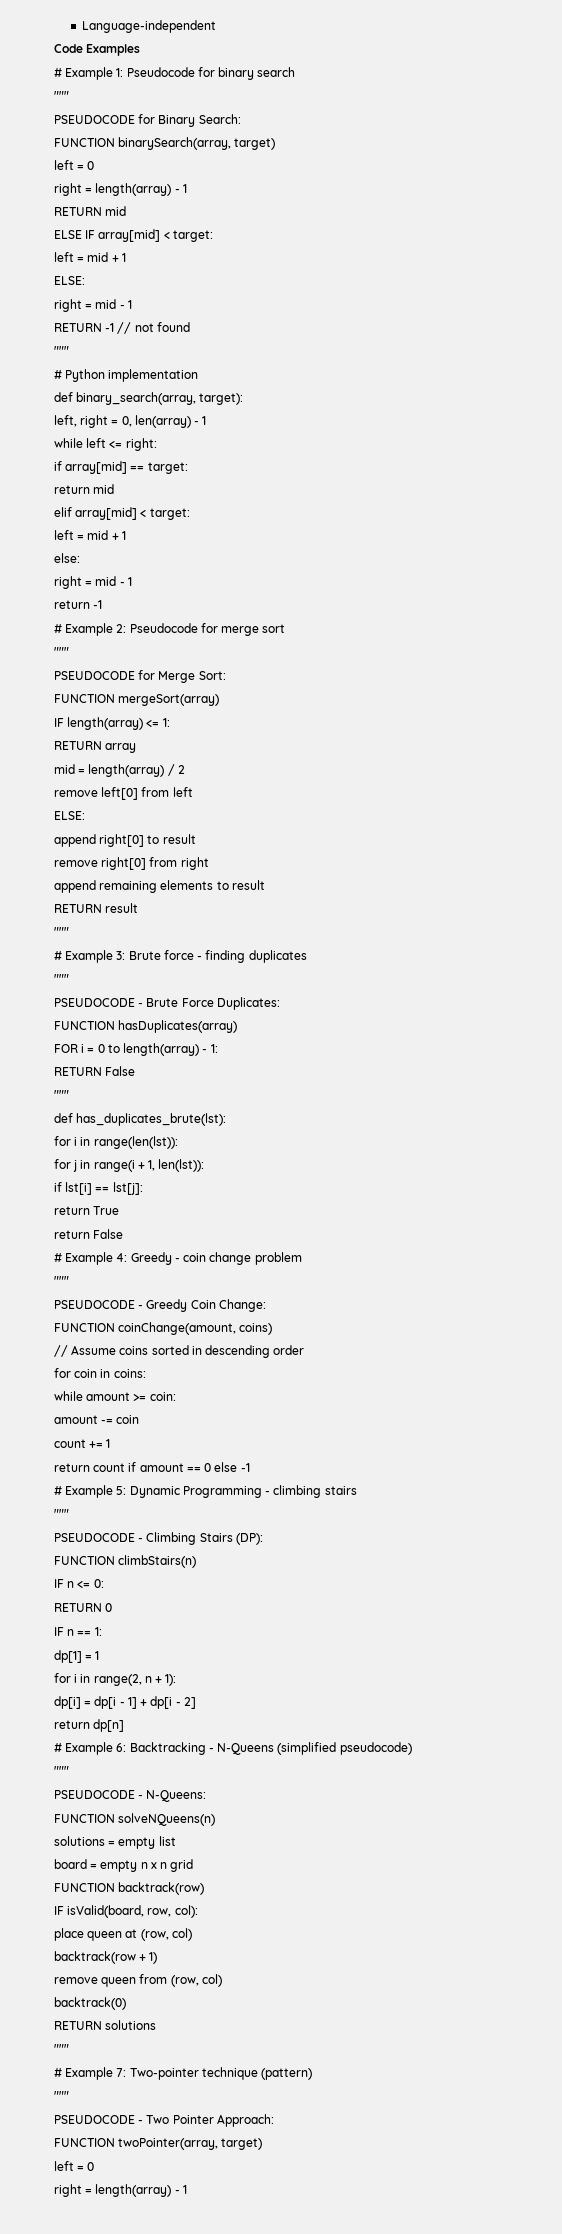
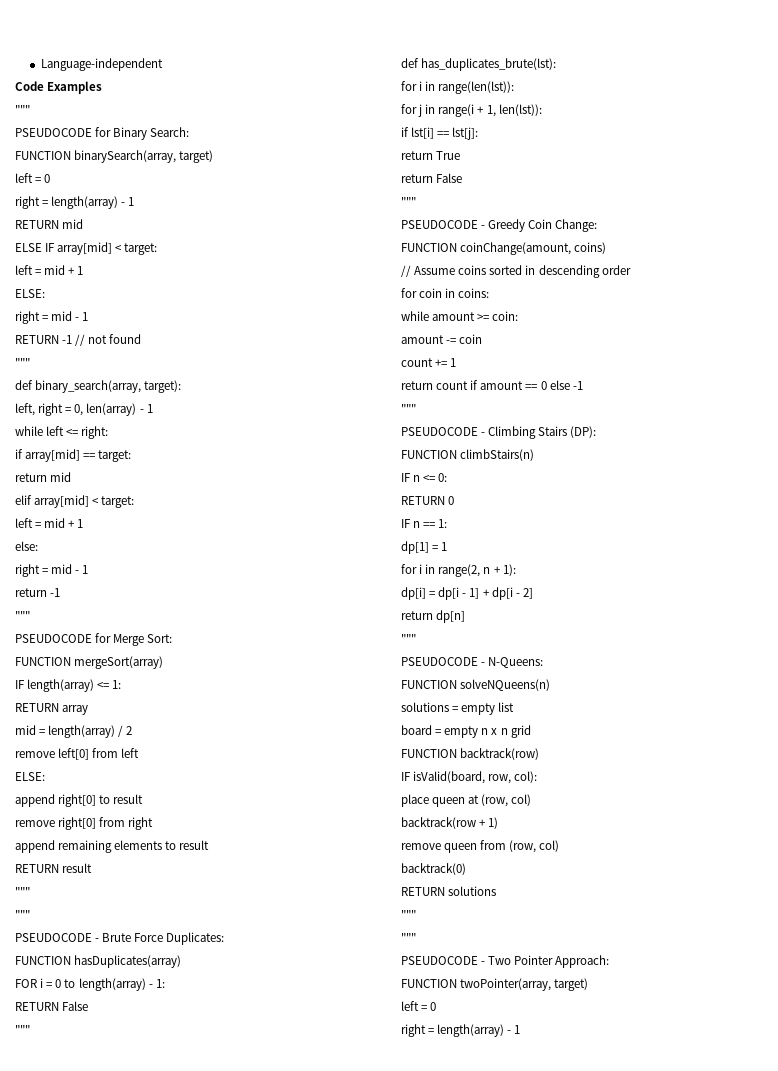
[54,67,296,80] // # Example 1: Pseudocode for binary search -> (103, 87) none
[54,369,199,382] // # Python implementation -> (30, 362) none
[54,623,286,636] // # Example 2: Pseudocode for merge sort -> (61, 592) none
[54,950,307,963] // # Example 3: Brute force - finding duplicates -> (30, 891) none
[54,1252,302,1265] // # Example 4: Greedy - coin change problem -> (463, 178) none
[54,1485,357,1498] // # Example 5: Dynamic Programming - climbing stairs -> (583, 385) none
[54,1742,412,1755] // # Example 6: Backtracking - N-Queens (simplified pseudocode) -> (466, 616) none
[54,2067,313,2080] // # Example 7: Two-pointer technique (pattern) -> (416, 914) none

